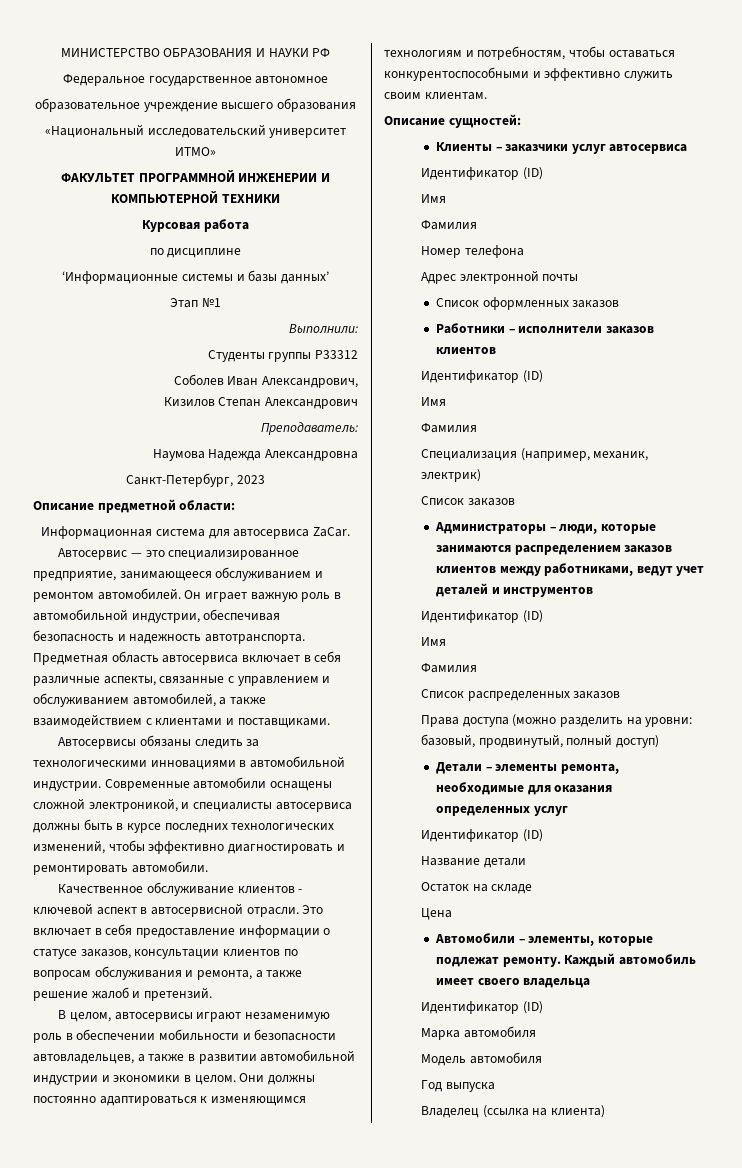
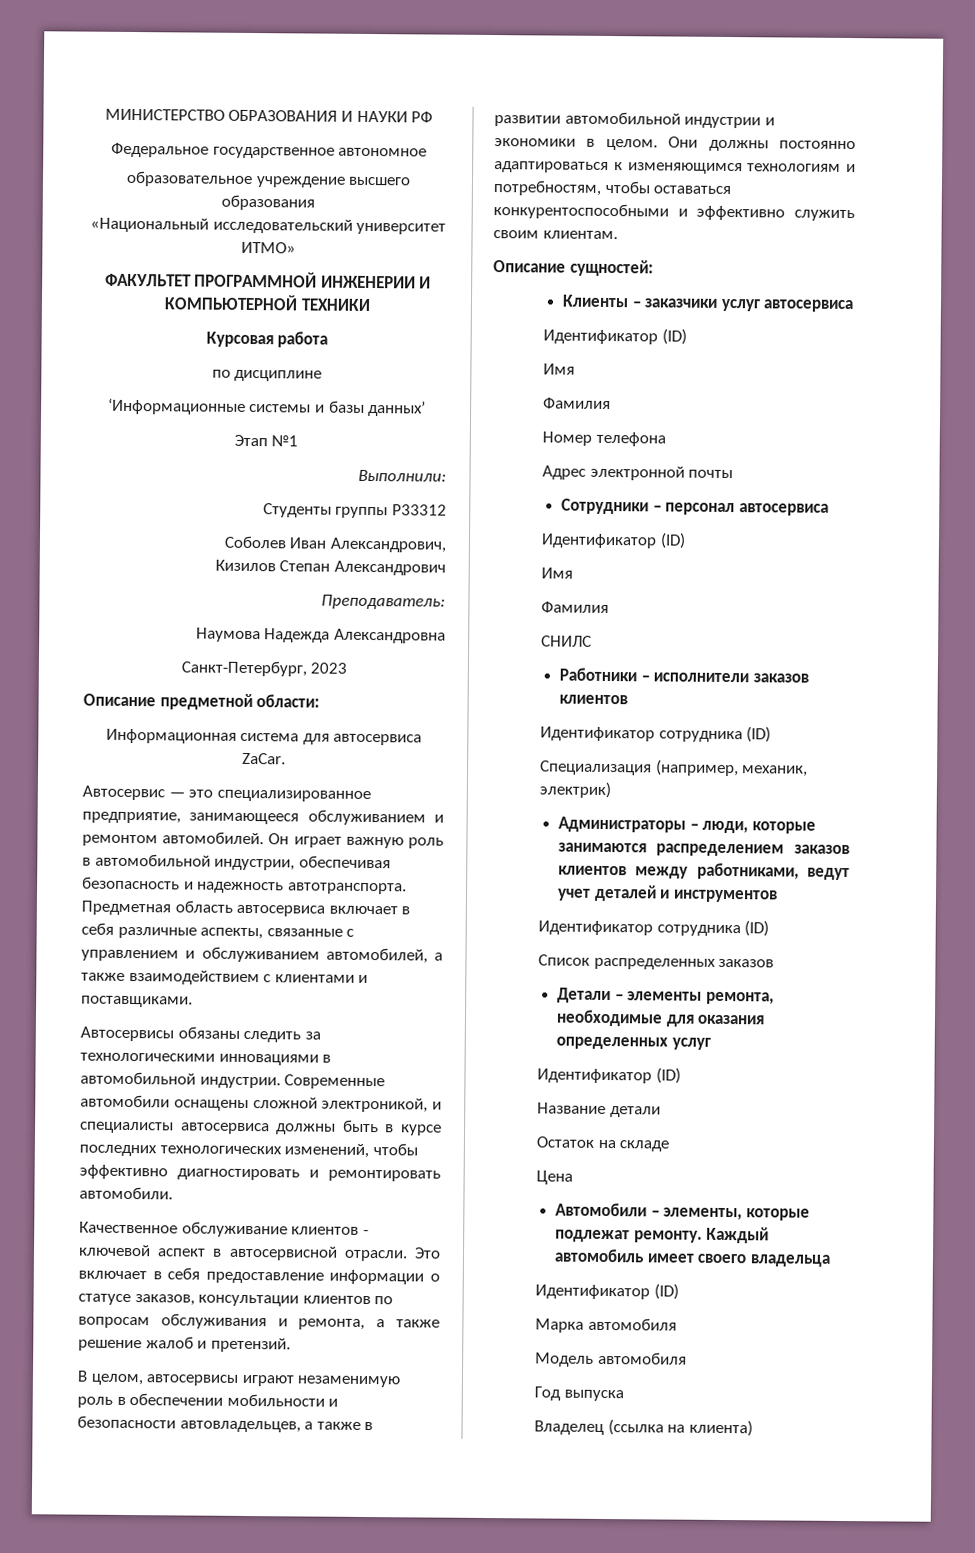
[435,297,620,310] Список оформленных заказов -> [560,498,829,516] [541,532,686,549] [541,567,574,579] [541,601,610,614] [541,635,593,647] Сотрудники – персонал автосервиса // Идентификатор (ID) // Имя // Фамилия // СНИЛС
[522,370,543,383] [421,397,447,406] [421,423,478,433] (ID) // Имя // Фамилия -> [658,726,772,743] сотрудника (ID)
[421,496,515,506] // Список заказов -> (612, 790) none
[522,610,543,623] [421,637,447,646] [421,663,478,673] (ID) // Имя // Фамилия -> [656,920,770,937] сотрудника (ID)
[421,714,693,727] [421,734,659,748] // Права доступа (можно разделить на уровни: базовый, продвинутый, полный доступ) -> (775, 963) none

